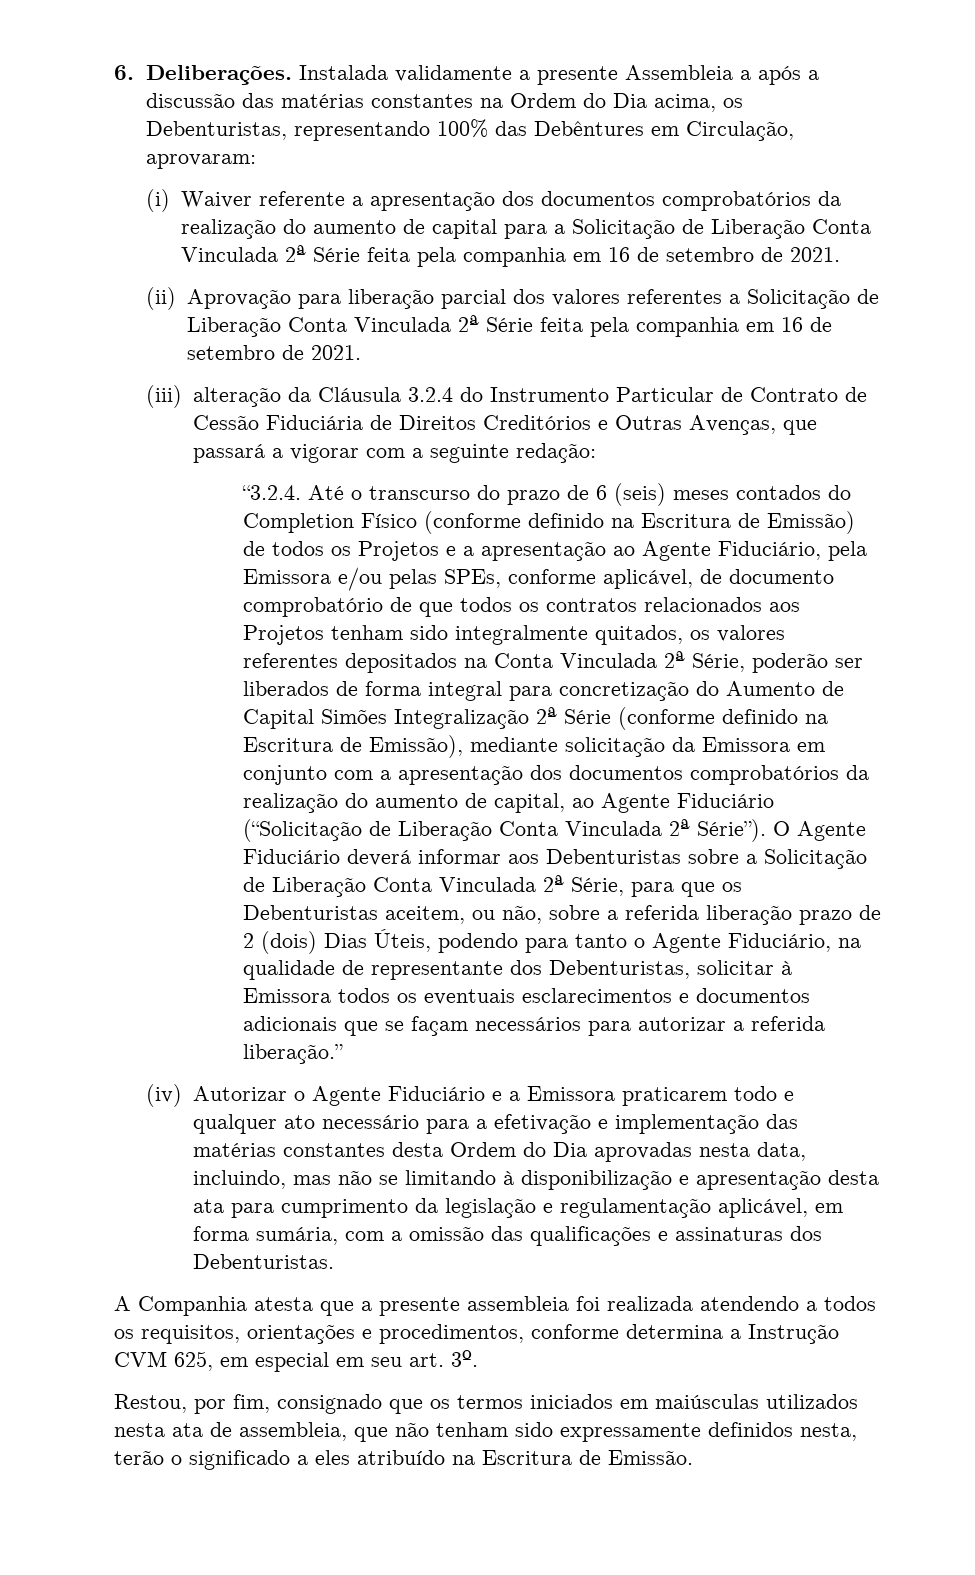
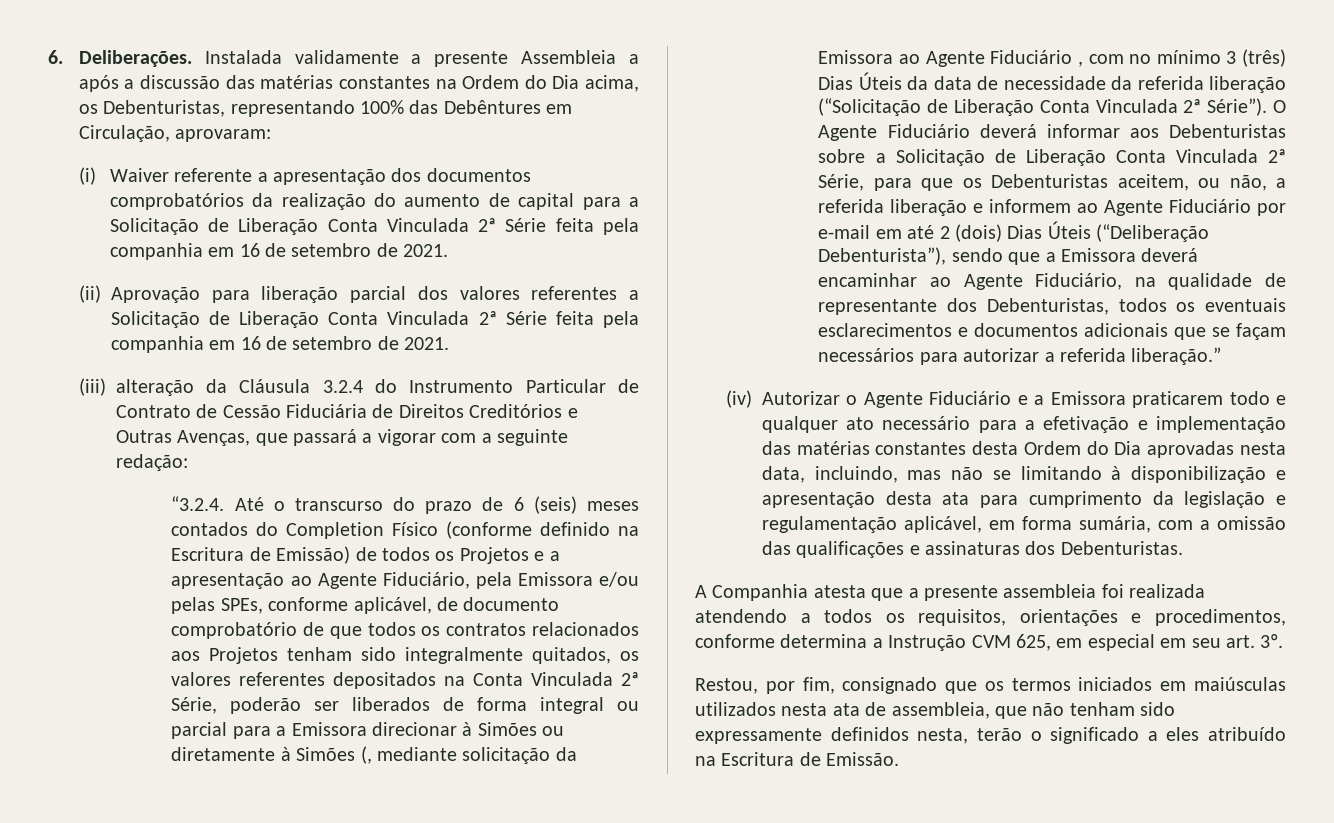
[508,681,844,701] [242,707,828,730] [242,735,825,758] [242,765,869,785] [242,793,774,813] para concretização do Aumento de Capital Simões Integralização 2ª Série (conforme definido na Escritura de Emissão), mediante solicitação da Emissora em conjunto com a apresentação dos documentos comprobatórios da realização do aumento de capital, ao Agente Fiduciário -> [617,701,640,711] [171,722,565,739] [171,746,577,764] [818,49,1287,67] [818,72,1286,93] ou parcial para a Emissora direcionar à Simões ou diretamente à Simões (, mediante solicitação da Emissora ao Agente Fiduciário , com no mínimo 3 (três) Dias Úteis da data de necessidade da referida liberação
[548,905,600,920] sobre -> (1267, 183) none
[798,905,881,925] [242,929,645,954] prazo de 2 (dois) Dias Úteis, podendo para tanto o -> [973,199,1286,216] [818,221,1210,242] [818,247,1199,265] [818,273,952,287] e informem ao Agente Fiduciário por e-mail em até 2 (dois) Dias Úteis (“Deliberação Debenturista”), sendo que a Emissora deverá encaminhar ao
[696,960,792,975] [242,988,331,1003] solicitar à Emissora -> (1109, 306) none

